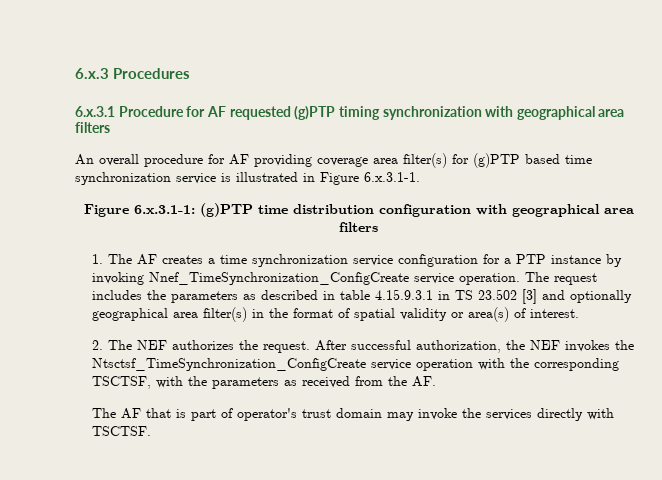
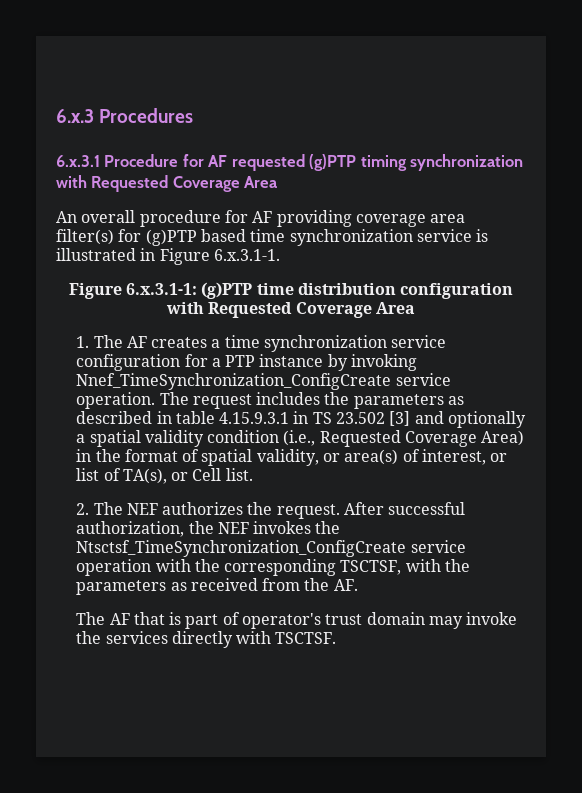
[516,106,625,120] [75,122,110,133] geographical area filters -> [91,175,279,192] Requested Coverage Area
[511,204,634,217] [339,222,378,232] geographical area filters -> [208,302,415,318] Requested Coverage Area
[92,307,248,322] geographical area filter(s) -> [76,430,525,447] a spatial validity condition (i.e., Requested Coverage Area)
[400,308,448,321] validity -> [256,449,319,466] validity,
[530,309,580,318] interest. -> [422,449,508,465] [76,468,253,484] interest, or list of TA(s), or Cell list.

